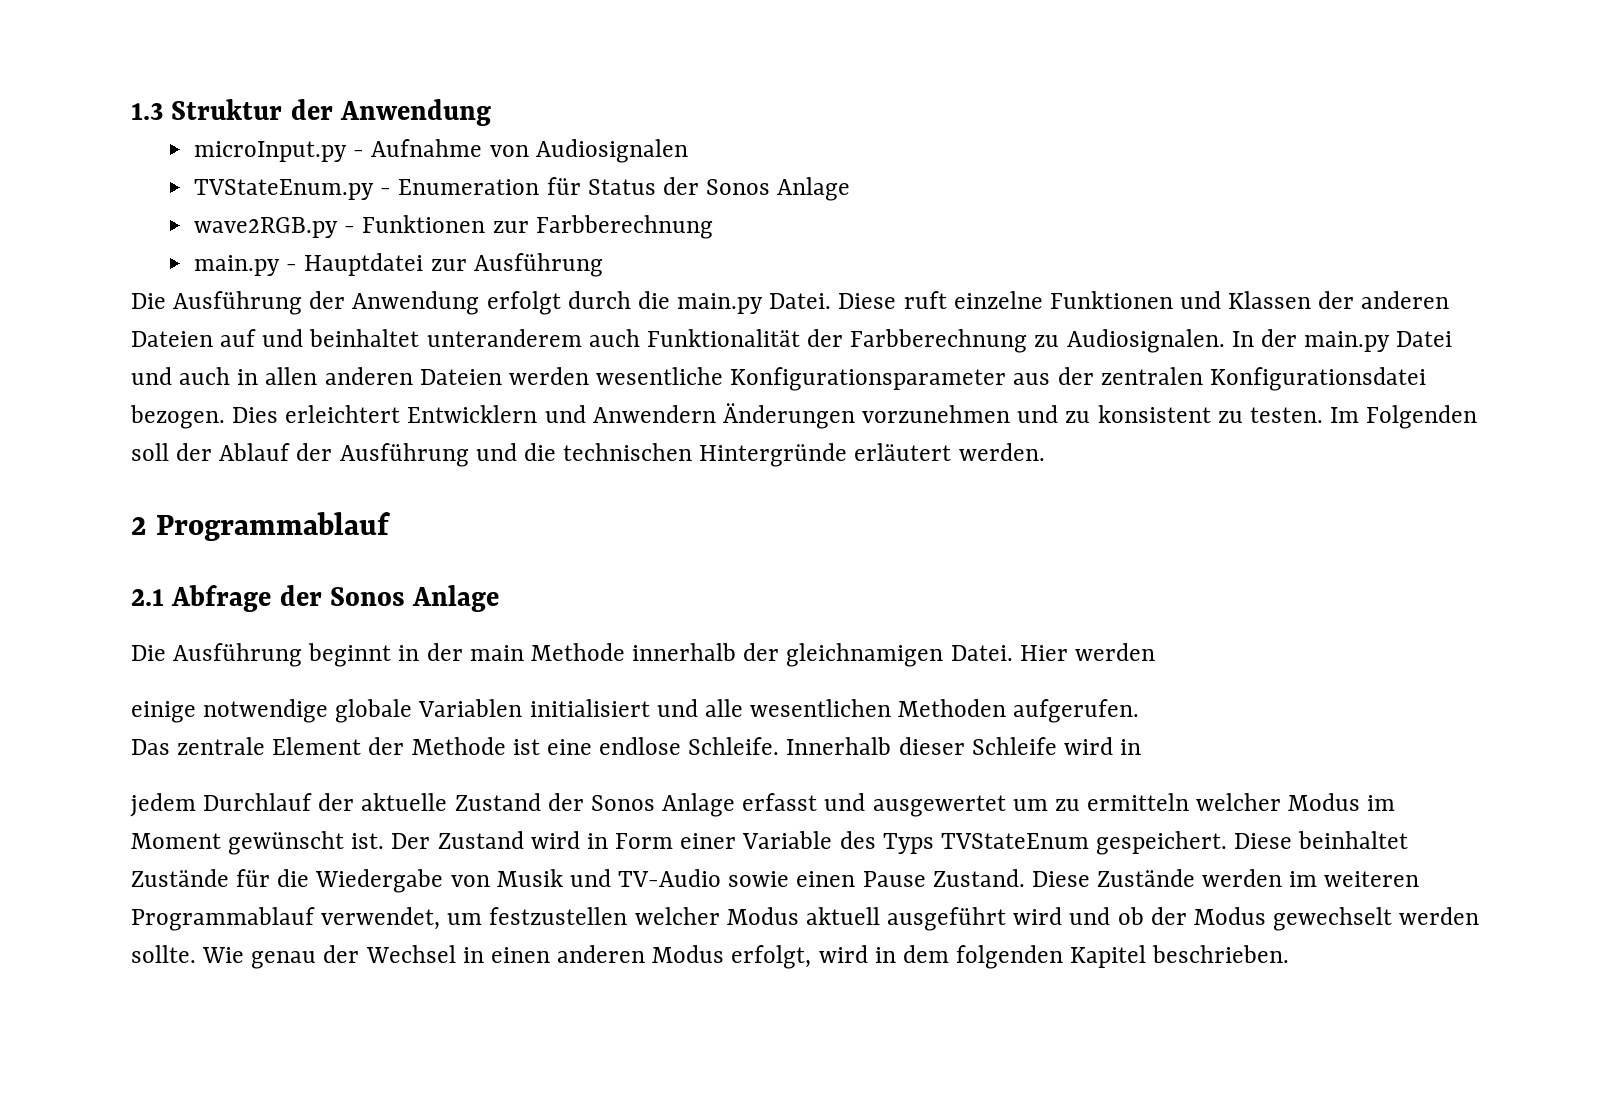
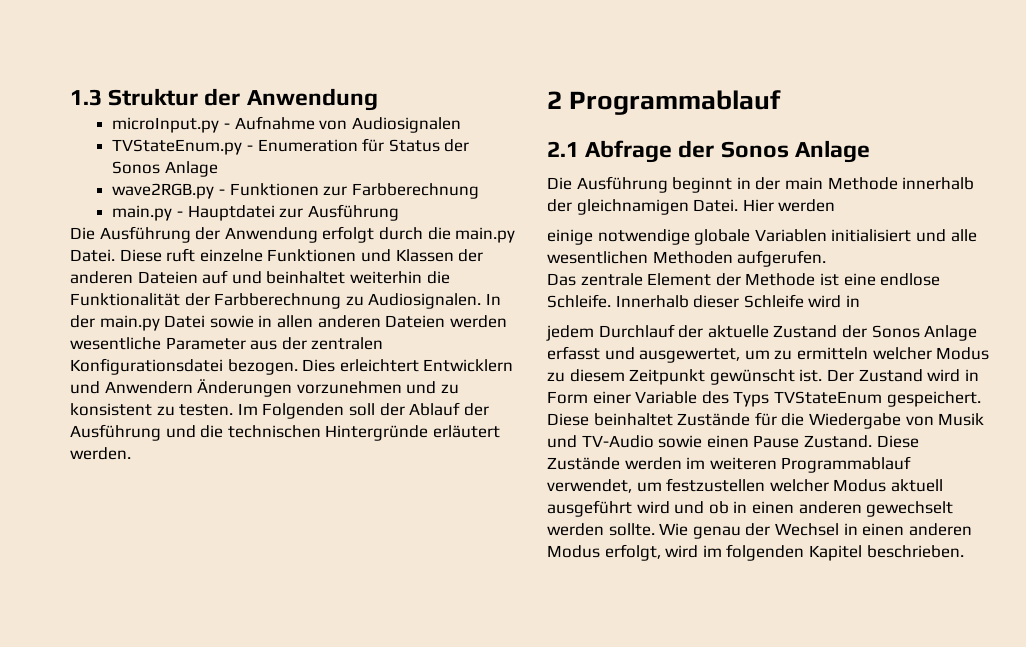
[426,329,640,347] unteranderem auch -> [349,271,450,284] weiterhin die
[131,367,231,385] und auch -> [209,315,254,328] sowie
[730,367,1007,391] Konfigurationsparameter -> [165,337,246,350] Parameter
[872,795,1006,817] ausgewertet -> [639,348,741,363] ausgewertet,
[1367,795,1396,811] [131,833,221,849] im Moment -> [547,369,706,385] zu diesem Zeitpunkt
[1150,907,1266,925] der Modus -> [733,501,862,514] in einen anderen
[874,945,949,963] in dem -> [702,545,722,557] im

